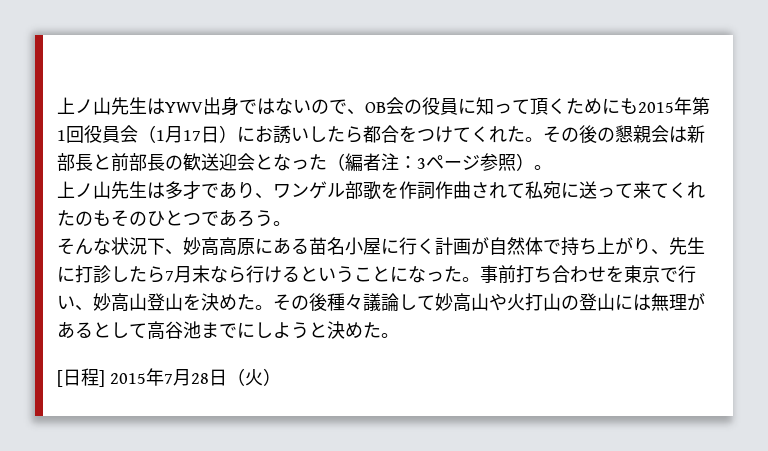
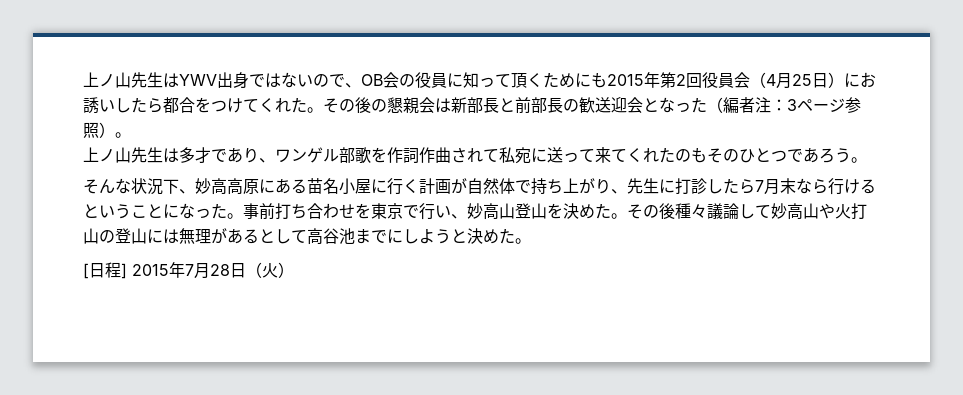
[57,130,66,141] 1 -> [676,74,686,86] 2
[156,126,201,143] 1月17 -> [766,73,812,89] 4月25

